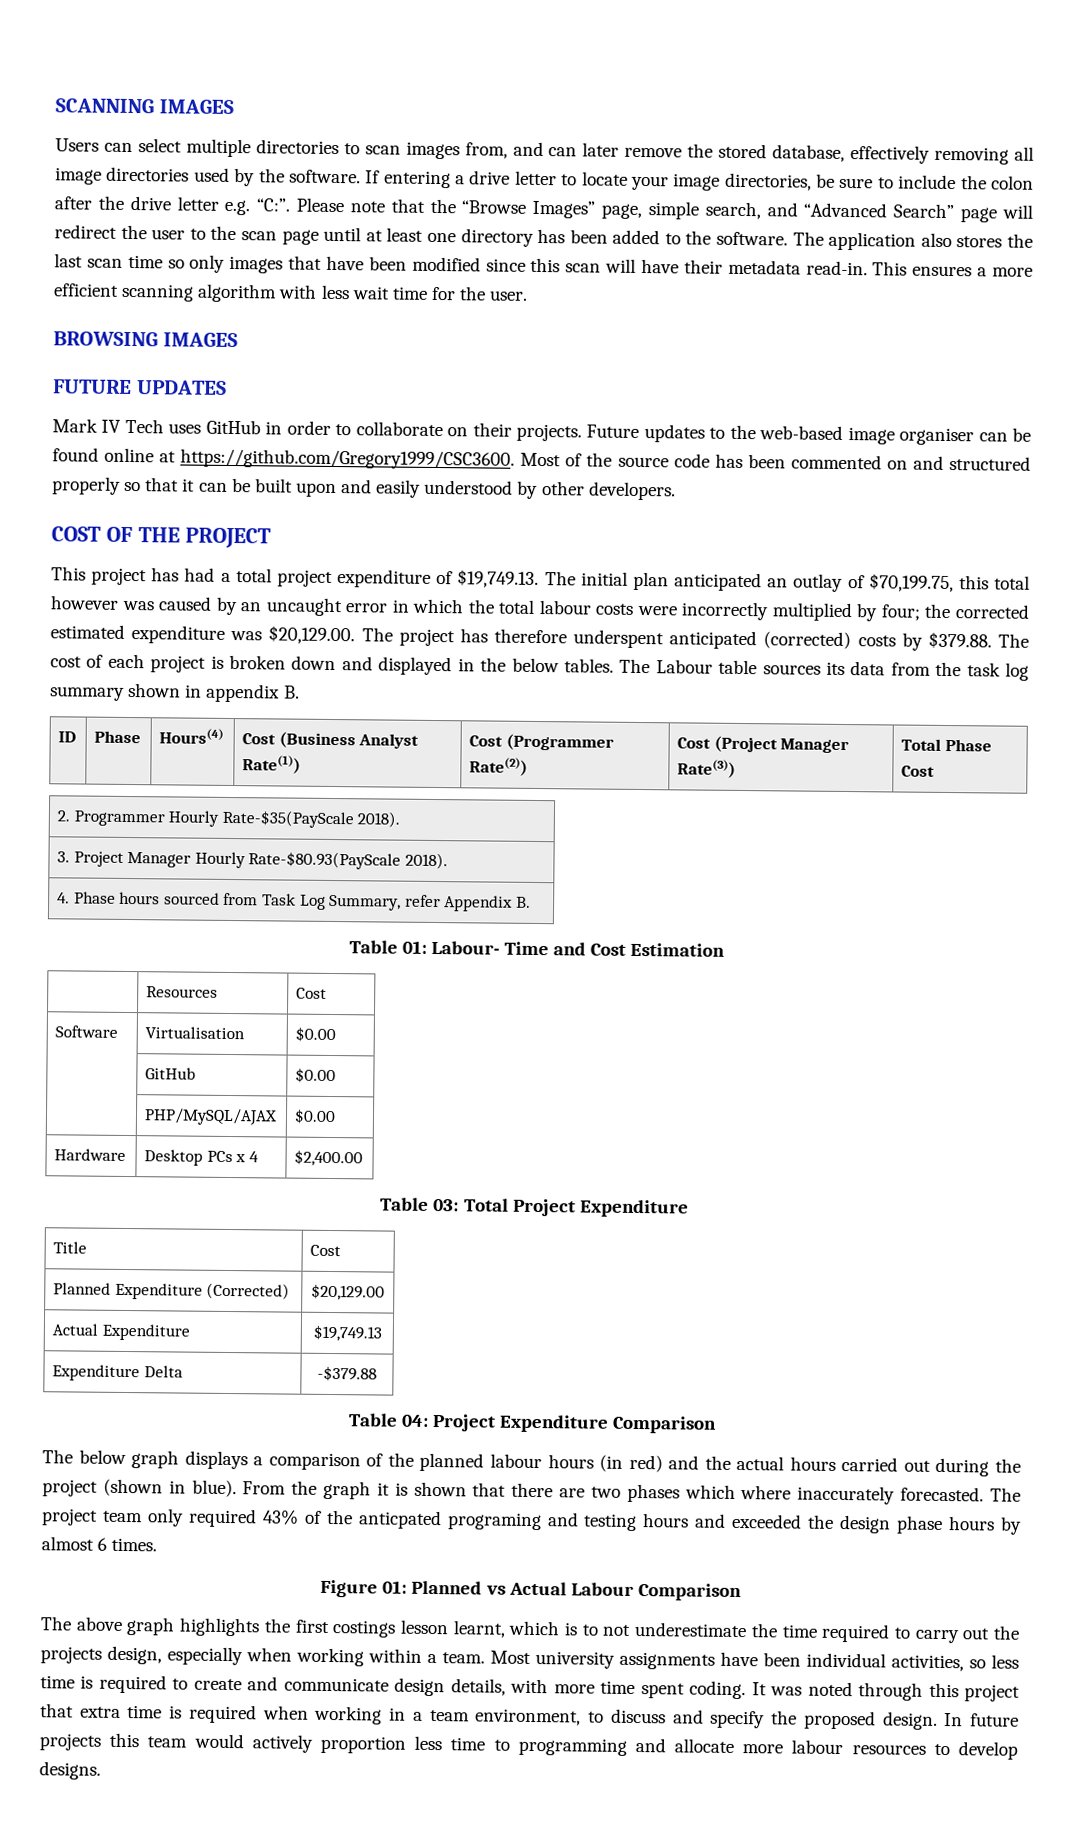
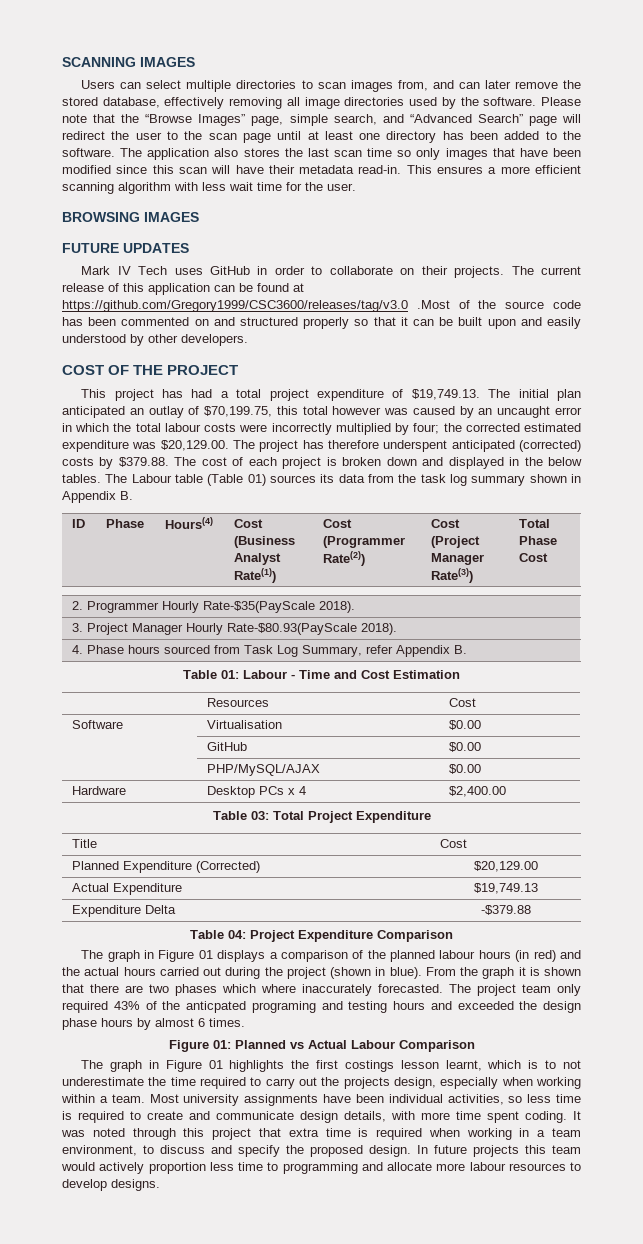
[365,170,1035,191] [54,195,291,216] If entering a drive letter to locate your image directories, be sure to include the colon after the drive letter e.g. “C:”. -> (537, 101) none
[586,424,1032,446] [52,447,562,470] Future updates to the web-based image organiser can be found online at https://github.com/Gregory1999/CSC3600. Most -> [511,266,581,275] [62,283,304,295] [62,300,450,312] The current release of this application can be found at https://github.com/Gregory1999/CSC3600/releases/tag/v3.0 .Most
(758, 667) none -> [207,474,266,486] (Table 01)
[206,683,281,703] appendix -> [62,491,116,503] Appendix
[430,940,500,955] Labour- -> [243,670,295,679] Labour -
[78,1449,180,1469] below graph -> [107,950,213,962] graph in Figure 01
[75,1616,176,1636] above graph -> [110,1060,223,1072] graph in Figure 01

